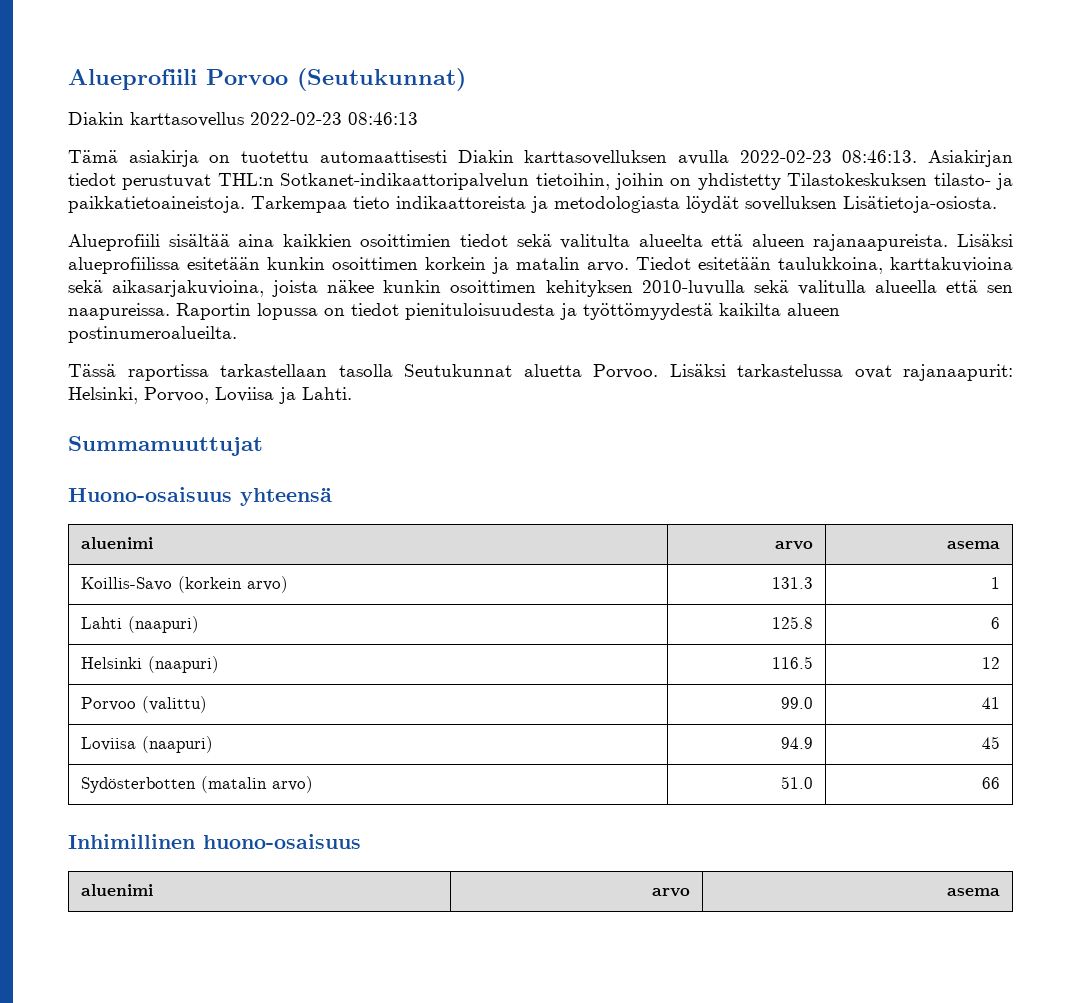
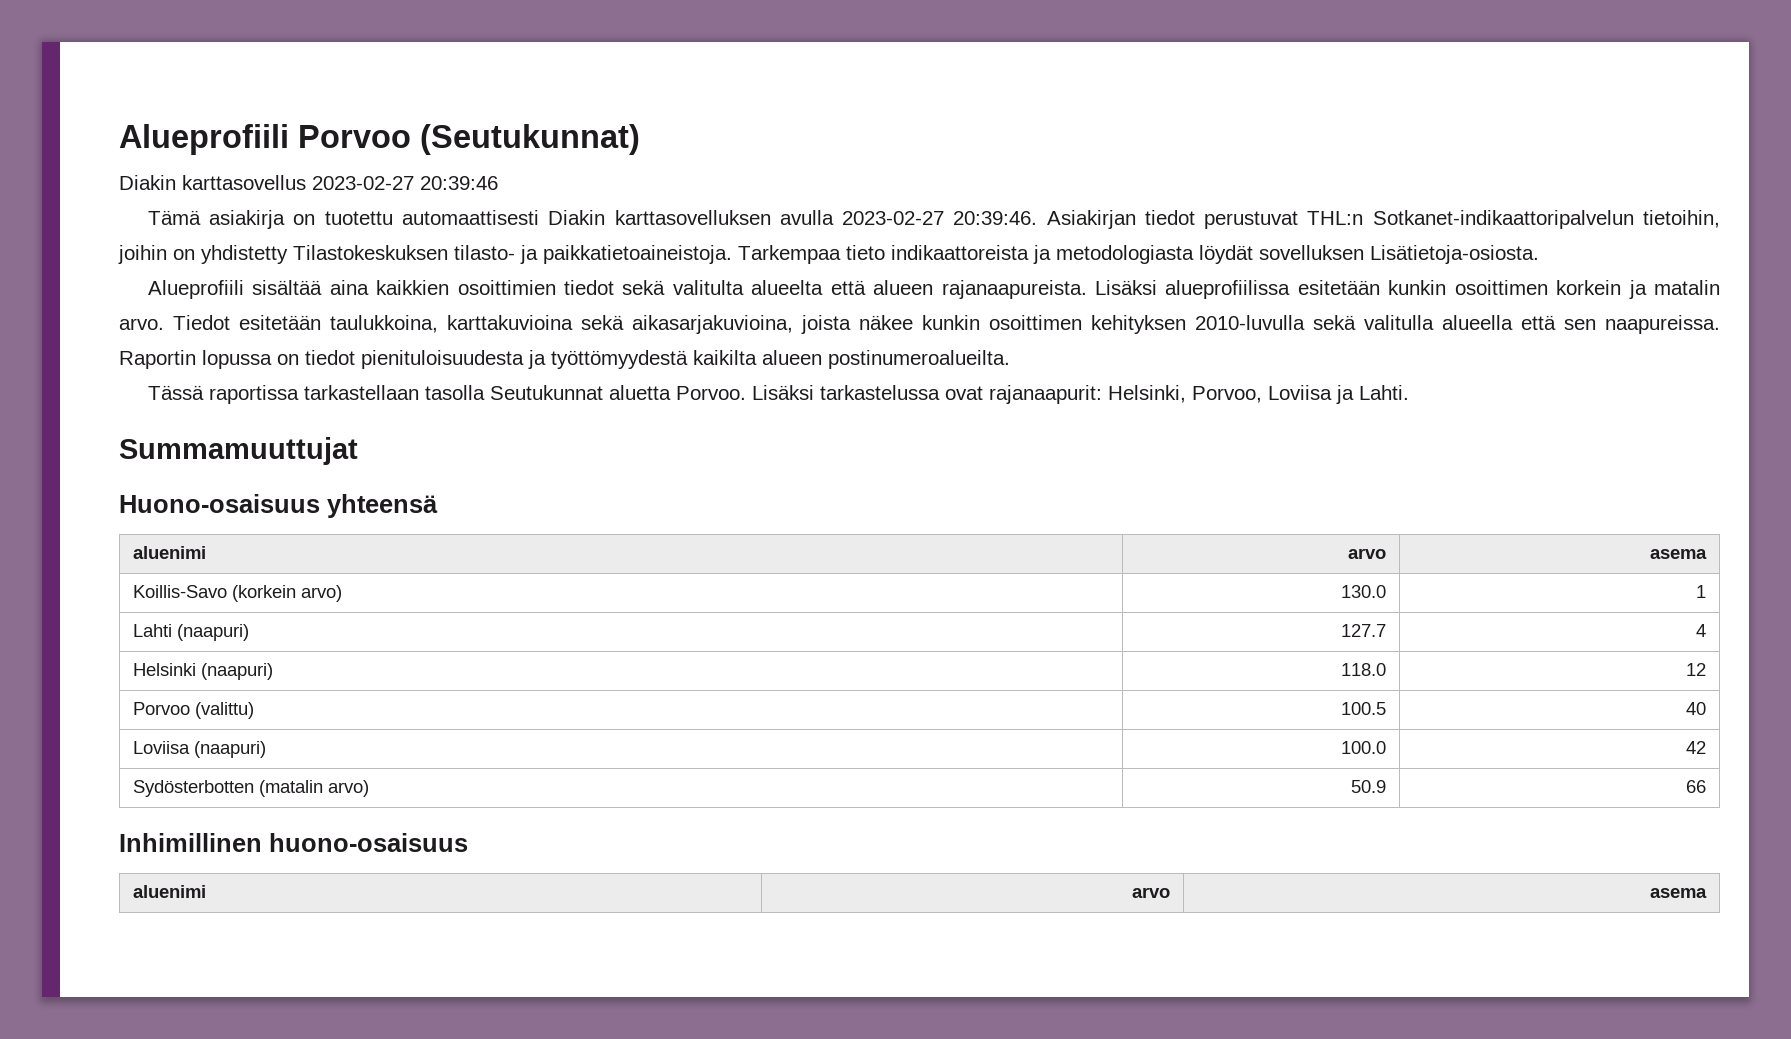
[250,112,418,125] 2022-02-23 08:46:13 -> [312,176,498,190] 2023-02-27 20:39:46
[739,150,918,163] 2022-02-23 08:46:13. -> [842,211,1038,225] 2023-02-27 20:39:46.
[771,577,813,589] 131.3 -> [1340,585,1386,598] 130.0
[771,616,813,629] [990,617,1000,629] 125.8 | 6 -> [1340,624,1386,637] [1695,624,1706,637] 127.7 | 4
[771,656,813,669] 116.5 -> [1340,663,1386,676] 118.0
[780,697,813,709] [981,697,1000,709] 99.0 | 41 -> [1340,702,1386,715] [1685,702,1706,715] 100.5 | 40
[780,737,813,749] [981,736,1000,749] 94.9 | 45 -> [1340,741,1386,754] [1685,741,1706,754] 100.0 | 42
[780,776,813,789] 51.0 -> [1350,780,1386,793] 50.9

